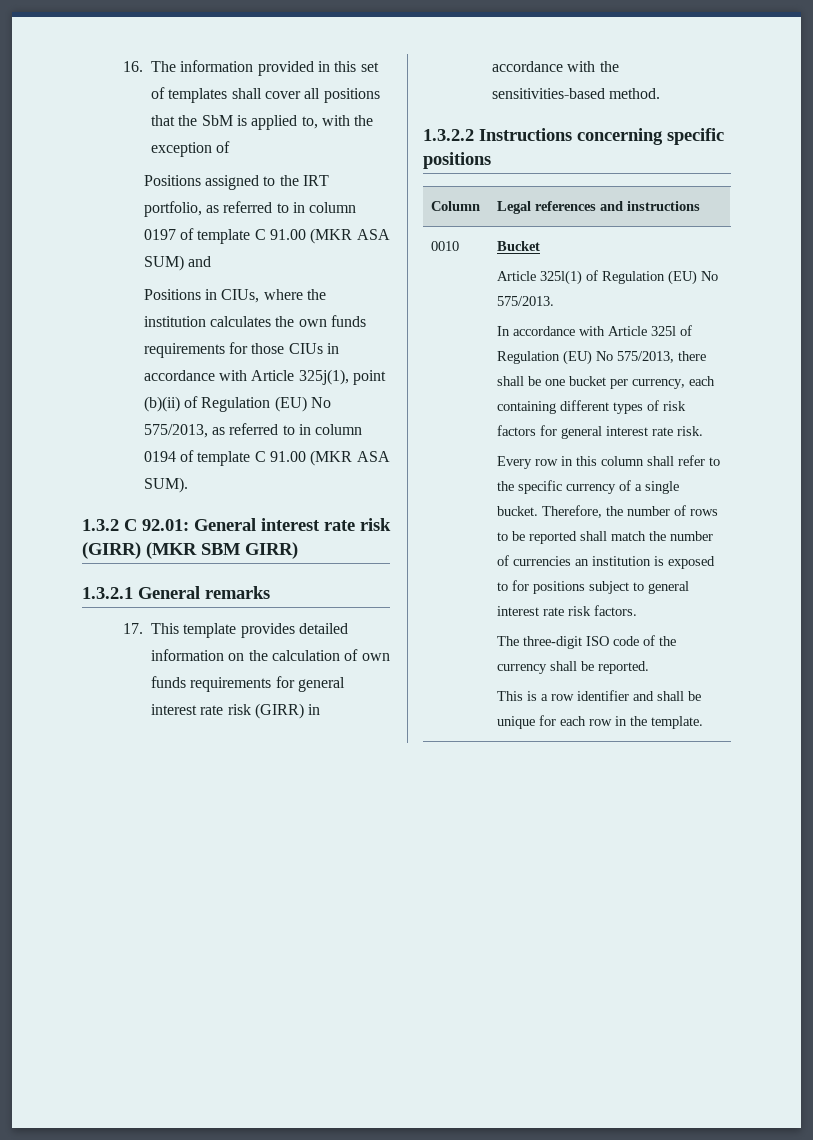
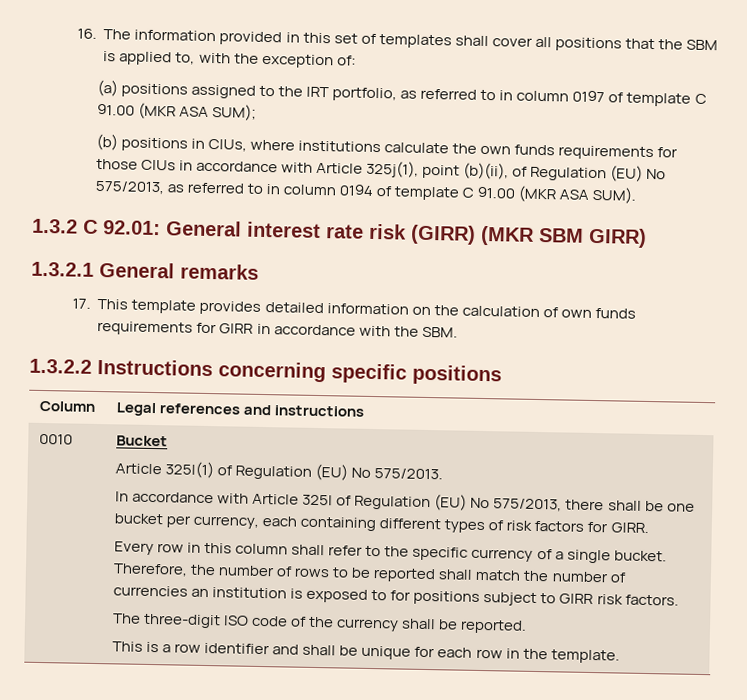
[201,115,233,126] SbM -> [686,39,719,51] SBM
[216,141,231,153] [143,175,201,186] of // Positions -> [336,55,356,66] [96,79,188,98] of: // (a) positions
[143,255,211,271] [143,289,326,303] [143,316,271,327] SUM) and // Positions in CIUs, where the institution calculates -> [211,104,257,121] [95,133,450,154] SUM); // (b) positions in CIUs, where institutions calculate
[143,396,180,412] (b)(ii) -> [463,162,510,180] (b)(ii),
[298,677,346,692] [151,703,305,719] general interest rate risk (GIRR) -> [219,323,254,334] GIRR
[492,88,661,99] sensitivities-based method. -> [421,326,458,338] SBM.
[561,426,704,439] general interest rate risk. -> [610,522,649,534] GIRR.
[648,581,690,594] [497,606,565,616] general interest rate -> [559,593,594,605] GIRR

